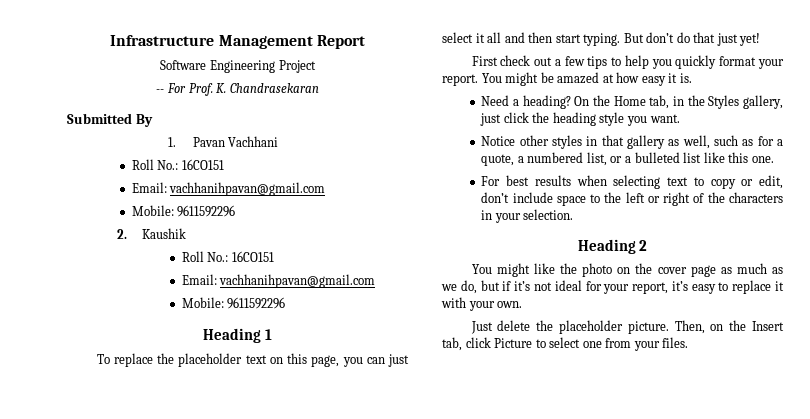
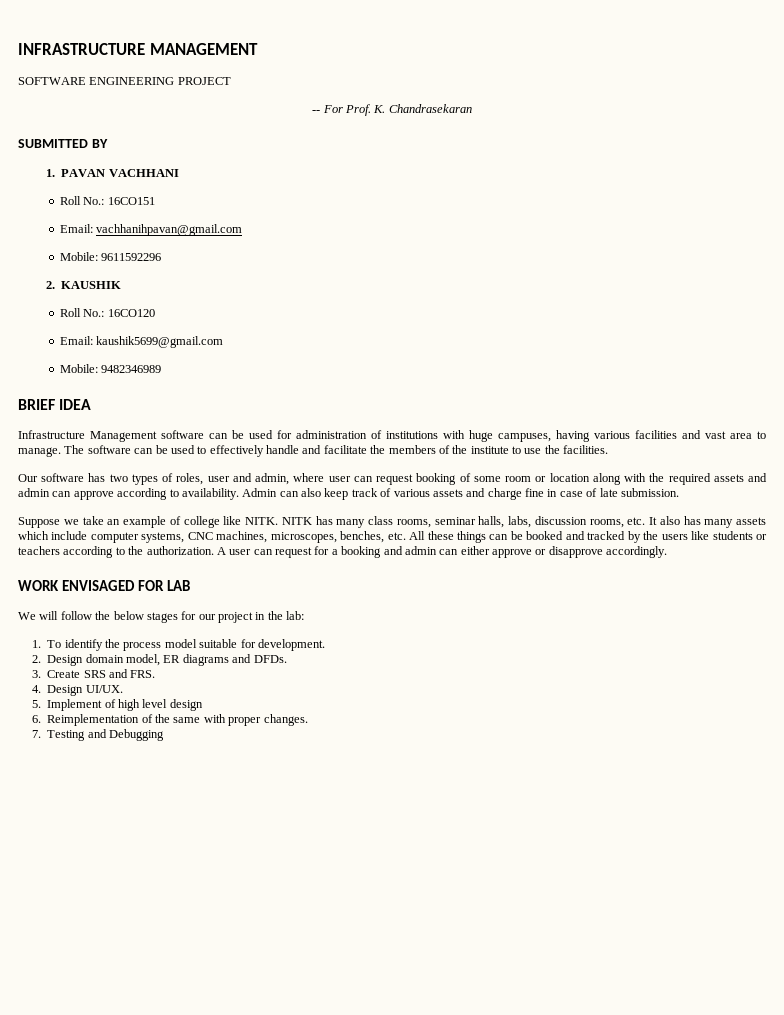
[110,35,365,49] [160,60,316,73] Infrastructure Management Report // Software Engineering Project -> [18,43,258,55] [18,77,231,85] INFRASTRUCTURE MANAGEMENT // SOFTWARE ENGINEERING PROJECT
[67,113,153,127] [167,136,279,147] Submitted By // 1. Pavan Vachhani -> [18,139,108,148] [46,169,179,177] SUBMITTED BY // 1. PAVAN VACHHANI
[142,228,187,239] [181,251,274,262] [181,274,376,288] [181,297,286,309] [202,328,273,343] [96,353,409,367] [442,32,761,46] [471,55,784,69] [442,72,692,86] [481,95,783,109] [480,112,680,126] [481,135,783,149] [481,152,774,166] [481,175,783,189] [481,192,783,206] [481,209,574,223] [577,239,648,254] [471,263,783,277] [441,280,784,294] [441,297,523,311] [470,320,784,334] [442,337,689,351] Kaushik // Roll No.: 16CO151 // Email: vachhanihpavan@gmail.com // Mobile: 9611592296 // Heading 1 // To replace the placeholder text on this page, you can just select it all and then start typing. But don’t do that just yet! // First check out a few tips to help you quickly format your report. You might be amazed at how easy it is. // Need a heading? On the Home tab, in the Styles gallery, just click the heading style you want. // Notice other styles in that gallery as well, such as for a quote, a numbered list, or a bulleted list like this one. // For best results when selecting text to copy or edit, don’t include space to the left or right of the characters in your selection. // Heading 2 // You might like the photo on the cover page as much as we do, but if it’s not ideal for your report, it’s easy to replace it with your own. // Just delete the placeholder picture. Then, on the Insert tab, click Picture to select one from your files. -> [61,281,122,289] [59,308,155,317] [59,336,224,348] [59,364,162,373] [18,399,92,410] [18,430,766,442] [18,445,609,457] [18,473,768,485] [18,488,679,500] [18,516,766,528] [18,531,768,543] [18,546,668,558] [18,580,190,591] [18,611,305,623] [32,639,325,651] [32,654,287,666] [32,669,156,678] [32,685,123,696] [32,699,203,711] [32,714,308,726] [32,729,165,741] KAUSHIK // Roll No.: 16CO120 // Email: kaushik5699@gmail.com // Mobile: 9482346989 // BRIEF IDEA // Infrastructure Management software can be used for administration of institutions with huge campuses, having various facilities and vast area to manage. The software can be used to effectively handle and facilitate the members of the institute to use the facilities. // Our software has two types of roles, user and admin, where user can request booking of some room or location along with the required assets and admin can approve according to availability. Admin can also keep track of various assets and charge fine in case of late submission. // Suppose we take an example of college like NITK. NITK has many class rooms, seminar halls, labs, discussion rooms, etc. It also has many assets which include computer systems, CNC machines, microscopes, benches, etc. All these things can be booked and tracked by the users like students or teachers according to the authorization. A user can request for a booking and admin can either approve or disapprove accordingly. // WORK ENVISAGED FOR LAB // We will follow the below stages for our project in the lab: // 1. To identify the process model suitable for development. // 2. Design domain model, ER diagrams and DFDs. // 3. Create SRS and FRS. // 4. Design UI/UX. // 5. Implement of high level design // 6. Reimplementation of the same with proper changes. // 7. Testing and Debugging

